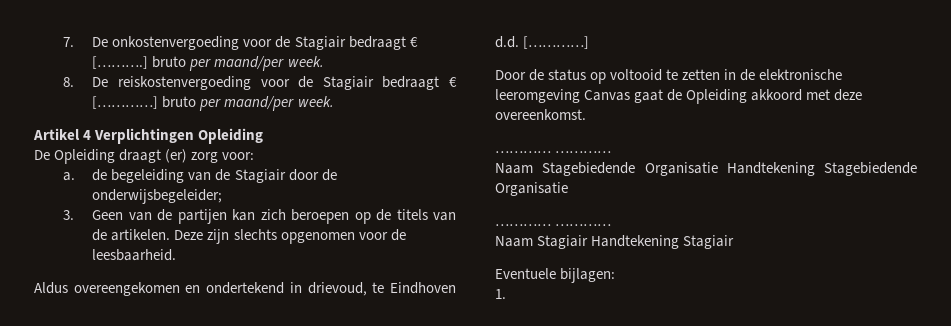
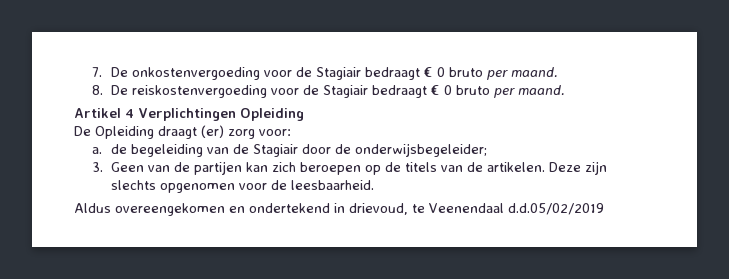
[92,56,324,71] [……….] bruto per maand/per week. -> [436,67,558,80] 0 bruto per maand.
[92,96,334,111] […………] bruto per maand/per week. -> [443,85,565,98] 0 bruto per maand.
[390,282,457,294] [495,36,590,49] [495,69,843,84] [495,89,863,104] [495,109,586,120] [495,151,612,153] [495,162,917,176] [495,182,568,196] [495,224,612,226] [495,235,735,249] [495,268,616,283] [495,289,506,299] Eindhoven d.d. […………] // Door de status op voltooid te zetten in de elektronische leeromgeving Canvas gaat de Opleiding akkoord met deze overeenkomst. // ………… ………… // Naam Stagebiedende Organisatie Handtekening Stagebiedende Organisatie // ………… ………… // Naam Stagiair Handtekening Stagiair // Eventuele bijlagen: // 1. -> [429,203,604,215] Veenendaal d.d.05/02/2019

